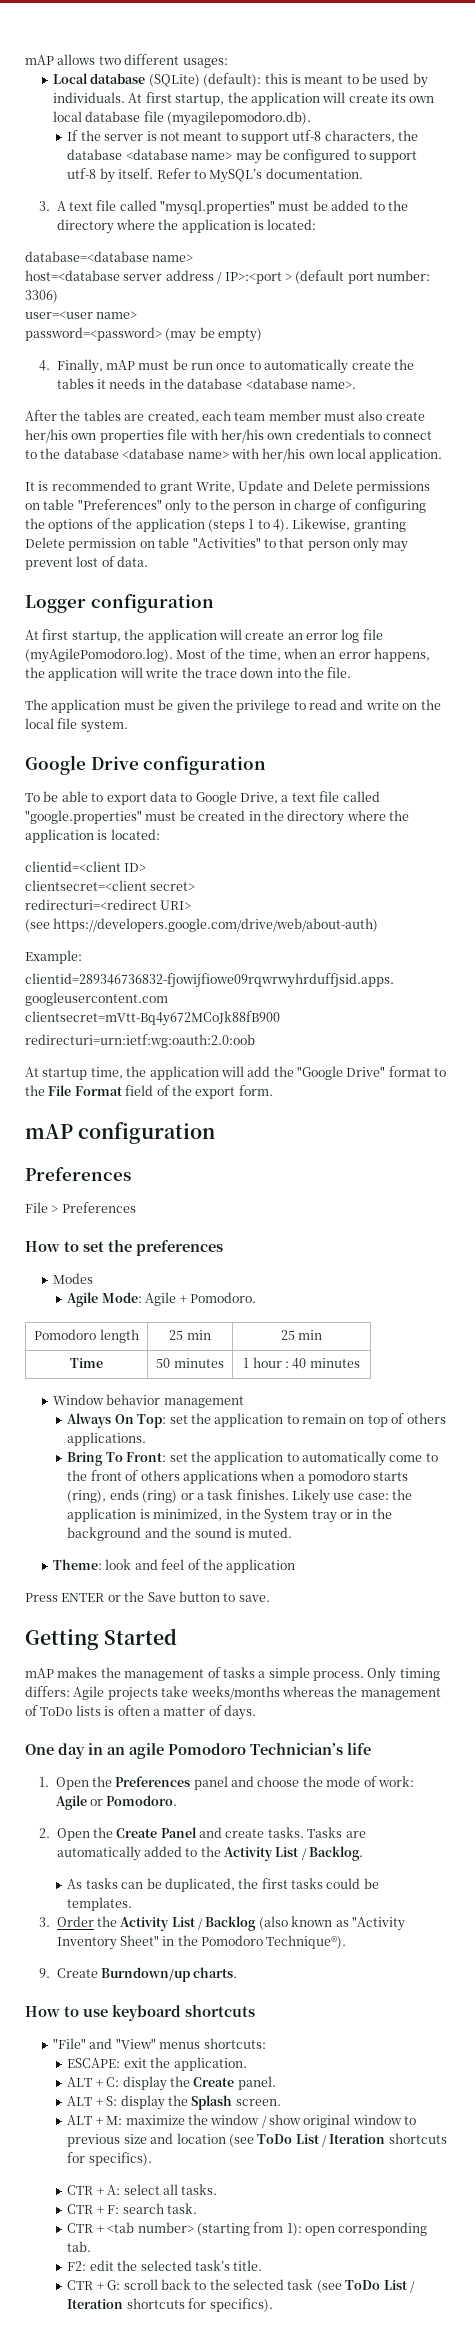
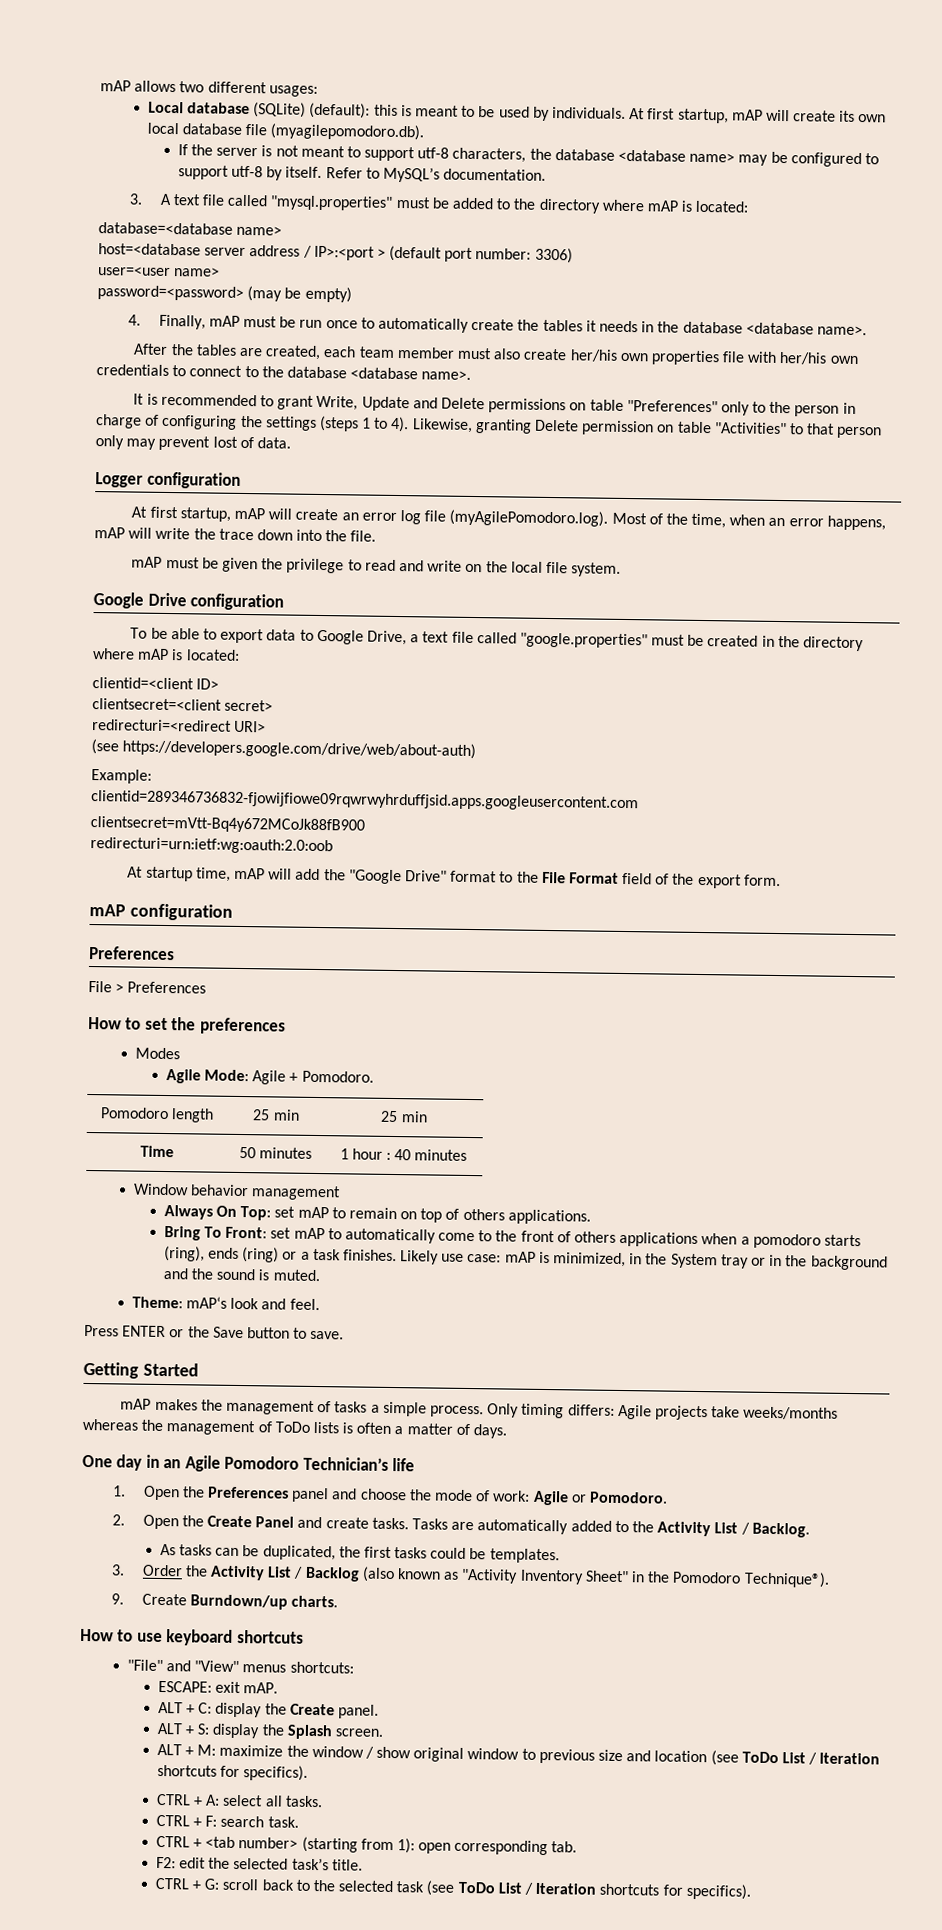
[227,92,320,106] the application -> [731,109,763,121] mAP
[158,219,251,233] the application -> [646,200,679,212] mAP
[187,448,443,462] name> with her/his own local application. -> [421,370,472,380] name>.
[48,518,205,532] options of the application -> [264,416,317,431] settings
[124,629,217,643] the application -> [234,507,266,520] mAP
[25,667,118,681] the application -> [94,527,125,539] mAP
[25,699,121,713] The application -> [131,556,163,568] mAP
[389,810,409,821] [25,829,94,843] the application -> [137,648,170,661] mAP
[126,1066,219,1080] the application -> [234,867,266,880] mAP
[190,1413,284,1427] the application -> [297,1206,329,1219] mAP
[190,1451,284,1465] the application -> [293,1227,325,1240] mAP
[392,1489,413,1500] [67,1508,137,1522] the application -> [504,1251,536,1263] mAP
(103, 1564) none -> [186,1296,228,1309] mAP‘s
[161,1559,296,1573] feel of the application -> [289,1298,320,1311] feel.
[129,1743,164,1759] agile -> [184,1455,221,1472] Agile
[150,2057,247,2071] the application. -> [243,1682,279,1694] mAP.
[67,2185,94,2195] CTR -> [155,1793,191,1806] CTRL
[67,2204,94,2214] CTR -> [155,1814,190,1827] CTRL
[67,2223,94,2233] CTR -> [155,1835,190,1848] CTRL
[67,2280,94,2290] CTR -> [154,1877,190,1890] CTRL

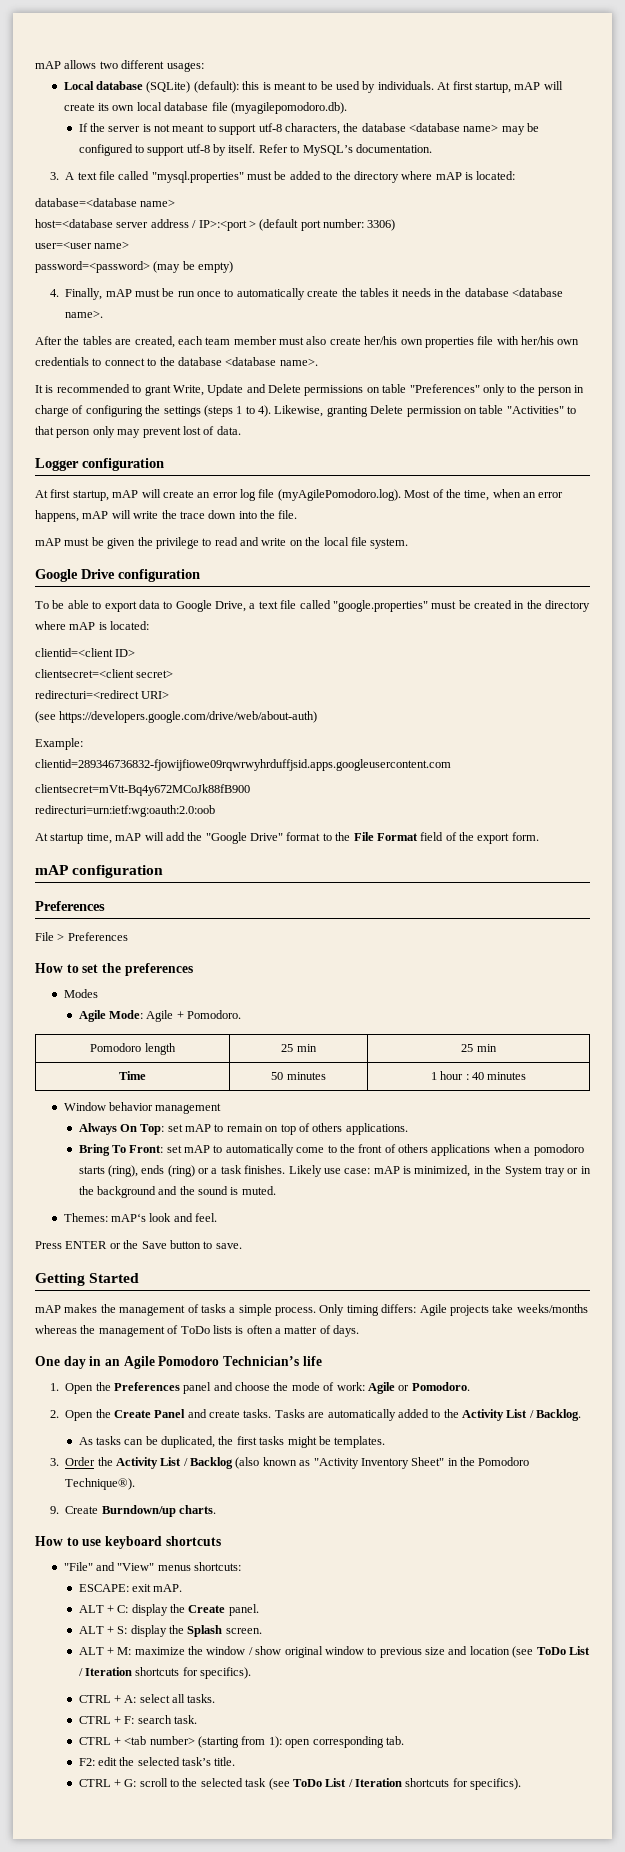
[131,1296,183,1309] Theme: -> [63,1213,108,1222] Themes:
[430,1547,467,1559] could -> [287,1436,317,1448] might
[261,1879,295,1891] back -> (168, 1782) none

